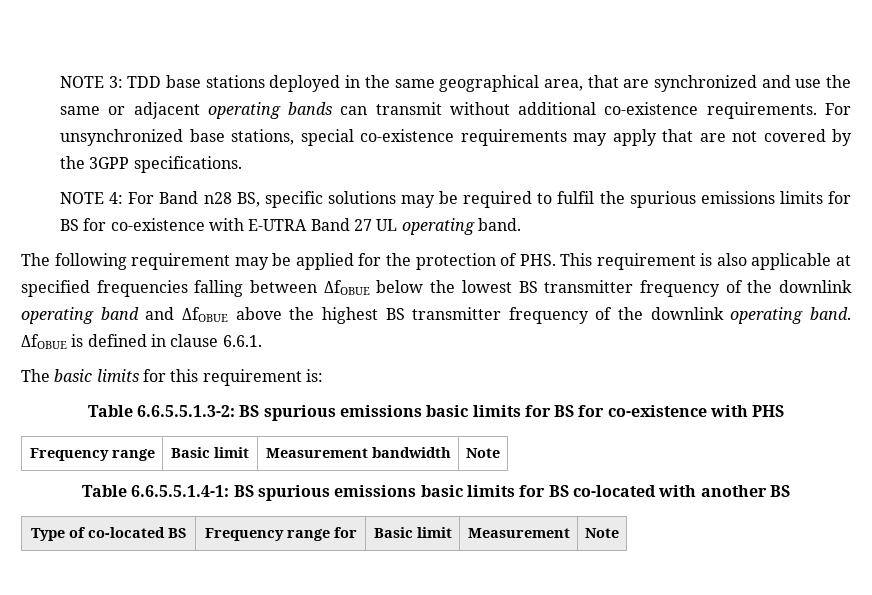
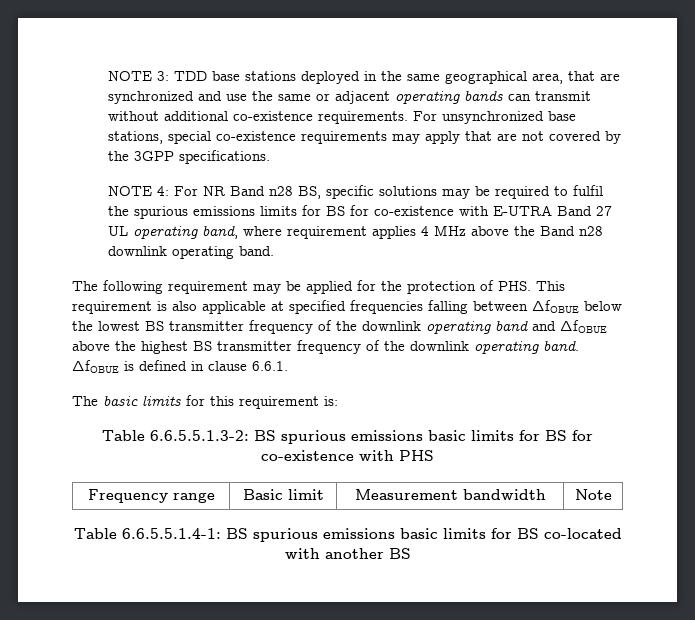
(155, 198) none -> [202,186,225,196] NR
(475, 226) none -> [201,225,603,239] [107,246,234,259] band, where requirement applies 4 MHz above the Band n28 downlink operating
[30,527,187,541] [204,527,357,541] [373,527,452,538] [467,528,570,538] [585,528,619,538] // Type of co-located BS | Frequency range for | Basic limit | Measurement | Note -> (411, 553) none

